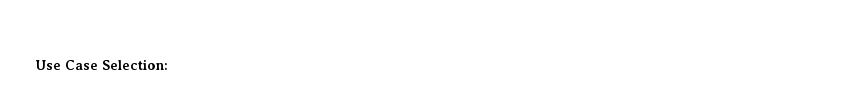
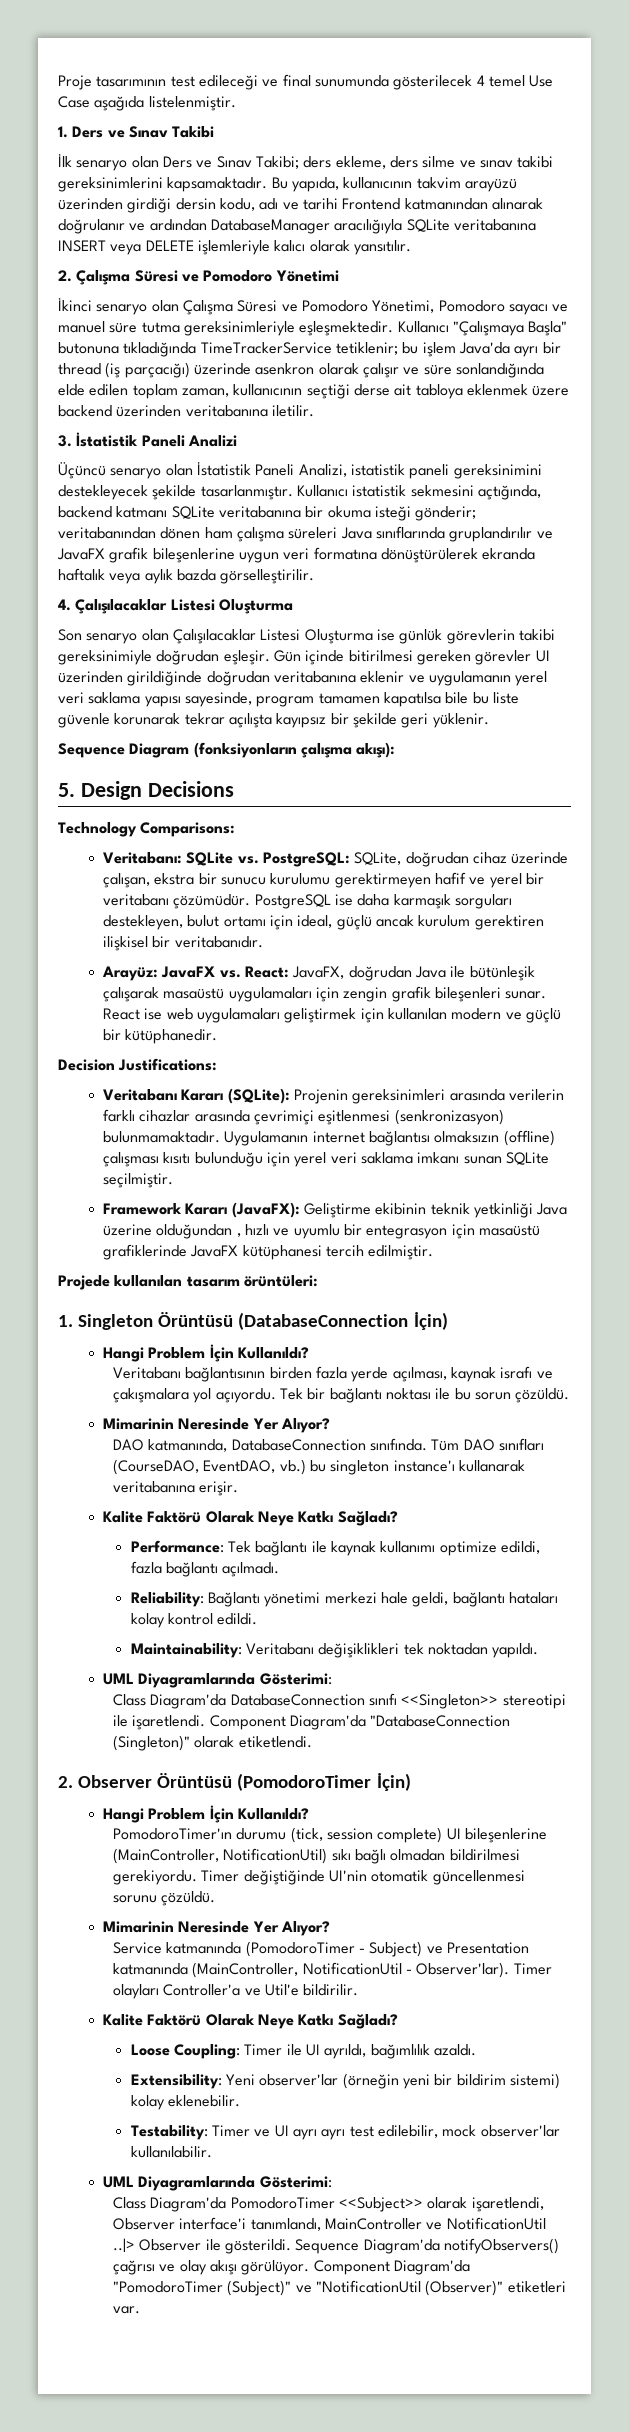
[35,59,168,70] Use Case Selection: -> [58,74,554,90] [58,96,236,111] [58,126,215,138] [58,154,554,171] [58,177,517,192] [58,198,543,213] [58,219,536,234] [58,240,411,255] [58,270,339,285] [58,298,569,315] [58,321,568,336] [58,342,561,357] [58,362,544,378] [58,384,570,399] [58,405,314,417] [58,432,237,447] [58,462,542,479] [58,485,541,500] [58,506,477,521] [58,526,553,542] [57,547,536,563] [58,568,315,584] [58,599,293,614] [58,629,555,644] [58,650,550,665] [58,671,548,686] [58,692,519,707] [58,713,489,728] [58,742,396,758] [58,781,234,800] [58,822,236,837] [103,852,569,867] [103,872,545,888] [103,894,513,909] [103,915,544,930] [103,936,263,951] [102,966,535,981] [103,986,547,1002] [103,1008,562,1023] [103,1029,218,1044] [58,1058,218,1071] [103,1088,565,1104] [103,1109,504,1125] [103,1130,555,1146] [103,1152,550,1167] [103,1173,174,1188] [103,1202,568,1218] [103,1224,541,1239] [103,1244,434,1260] [58,1275,318,1290] [58,1312,448,1330] [103,1344,310,1362] [113,1366,553,1382] [113,1388,570,1403] [103,1418,331,1433] [113,1438,544,1452] [113,1459,525,1475] [113,1481,239,1496] [103,1511,398,1526] [130,1540,540,1556] [130,1561,280,1577] [130,1592,558,1607] [130,1613,258,1628] [130,1643,539,1658] [103,1673,332,1688] [113,1693,566,1709] [113,1715,511,1730] [113,1735,312,1751] [58,1773,411,1791] [103,1805,310,1823] [113,1827,547,1843] [113,1848,520,1864] [113,1870,525,1885] [113,1891,216,1906] [103,1921,331,1936] [113,1941,529,1957] [113,1962,552,1978] [113,1984,359,1999] [103,2014,398,2029] [130,2044,476,2059] [130,2073,560,2089] [130,2095,240,2110] [130,2125,560,2140] [130,2146,212,2158] [103,2176,332,2191] [113,2197,544,2212] [113,2217,546,2231] [113,2238,559,2254] [113,2260,470,2275] [113,2280,566,2296] [113,2306,141,2314] Proje tasarımının test edileceği ve final sunumunda gösterilecek 4 temel Use Case aşağıda listelenmiştir. // 1. Ders ve Sınav Takibi // İlk senaryo olan Ders ve Sınav Takibi; ders ekleme, ders silme ve sınav takibi gereksinimlerini kapsamaktadır. Bu yapıda, kullanıcının takvim arayüzü üzerinden girdiği dersin kodu, adı ve tarihi Frontend katmanından alınarak doğrulanır ve ardından DatabaseManager aracılığıyla SQLite veritabanına INSERT veya DELETE işlemleriyle kalıcı olarak yansıtılır. // 2. Çalışma Süresi ve Pomodoro Yönetimi // İkinci senaryo olan Çalışma Süresi ve Pomodoro Yönetimi, Pomodoro sayacı ve manuel süre tutma gereksinimleriyle eşleşmektedir. Kullanıcı "Çalışmaya Başla" butonuna tıkladığında TimeTrackerService tetiklenir; bu işlem Java'da ayrı bir thread (iş parçacığı) üzerinde asenkron olarak çalışır ve süre sonlandığında elde edilen toplam zaman, kullanıcının seçtiği derse ait tabloya eklenmek üzere backend üzerinden veritabanına iletilir. // 3. İstatistik Paneli Analizi // Üçüncü senaryo olan İstatistik Paneli Analizi, istatistik paneli gereksinimini destekleyecek şekilde tasarlanmıştır. Kullanıcı istatistik sekmesini açtığında, backend katmanı SQLite veritabanına bir okuma isteği gönderir; veritabanından dönen ham çalışma süreleri Java sınıflarında gruplandırılır ve JavaFX grafik bileşenlerine uygun veri formatına dönüştürülerek ekranda haftalık veya aylık bazda görselleştirilir. // 4. Çalışılacaklar Listesi Oluşturma // Son senaryo olan Çalışılacaklar Listesi Oluşturma ise günlük görevlerin takibi gereksinimiyle doğrudan eşleşir. Gün içinde bitirilmesi gereken görevler UI üzerinden girildiğinde doğrudan veritabanına eklenir ve uygulamanın yerel veri saklama yapısı sayesinde, program tamamen kapatılsa bile bu liste güvenle korunarak tekrar açılışta kayıpsız bir şekilde geri yüklenir. // Sequence Diagram (fonksiyonların çalışma akışı): // 5. Design Decisions // Technology Comparisons: // Veritabanı: SQLite vs. PostgreSQL: SQLite, doğrudan cihaz üzerinde çalışan, ekstra bir sunucu kurulumu gerektirmeyen hafif ve yerel bir veritabanı çözümüdür. PostgreSQL ise daha karmaşık sorguları destekleyen, bulut ortamı için ideal, güçlü ancak kurulum gerektiren ilişkisel bir veritabanıdır. // Arayüz: JavaFX vs. React: JavaFX, doğrudan Java ile bütünleşik çalışarak masaüstü uygulamaları için zengin grafik bileşenleri sunar. React ise web uygulamaları geliştirmek için kullanılan modern ve güçlü bir kütüphanedir. // Decision Justifications: // Veritabanı Kararı (SQLite): Projenin gereksinimleri arasında verilerin farklı cihazlar arasında çevrimiçi eşitlenmesi (senkronizasyon) bulunmamaktadır. Uygulamanın internet bağlantısı olmaksızın (offline) çalışması kısıtı bulunduğu için yerel veri saklama imkanı sunan SQLite seçilmiştir. // Framework Kararı (JavaFX): Geliştirme ekibinin teknik yetkinliği Java üzerine olduğundan , hızlı ve uyumlu bir entegrasyon için masaüstü grafiklerinde JavaFX kütüphanesi tercih edilmiştir. // Projede kullanılan tasarım örüntüleri: // 1. Singleton Örüntüsü (DatabaseConnection İçin) // Hangi Problem İçin Kullanıldı? // Veritabanı bağlantısının birden fazla yerde açılması, kaynak israfı ve çakışmalara yol açıyordu. Tek bir bağlantı noktası ile bu sorun çözüldü. // Mimarinin Neresinde Yer Alıyor? // DAO katmanında, DatabaseConnection sınıfında. Tüm DAO sınıfları (CourseDAO, EventDAO, vb.) bu singleton instance'ı kullanarak veritabanına erişir. // Kalite Faktörü Olarak Neye Katkı Sağladı? // Performance: Tek bağlantı ile kaynak kullanımı optimize edildi, fazla bağlantı açılmadı. // Reliability: Bağlantı yönetimi merkezi hale geldi, bağlantı hataları kolay kontrol edildi. // Maintainability: Veritabanı değişiklikleri tek noktadan yapıldı. // UML Diyagramlarında Gösterimi: // Class Diagram'da DatabaseConnection sınıfı <<Singleton>> stereotipi ile işaretlendi. Component Diagram'da "DatabaseConnection (Singleton)" olarak etiketlendi. // 2. Observer Örüntüsü (PomodoroTimer İçin) // Hangi Problem İçin Kullanıldı? // PomodoroTimer'ın durumu (tick, session complete) UI bileşenlerine (MainController, NotificationUtil) sıkı bağlı olmadan bildirilmesi gerekiyordu. Timer değiştiğinde UI'nin otomatik güncellenmesi sorunu çözüldü. // Mimarinin Neresinde Yer Alıyor? // Service katmanında (PomodoroTimer - Subject) ve Presentation katmanında (MainController, NotificationUtil - Observer'lar). Timer olayları Controller'a ve Util'e bildirilir. // Kalite Faktörü Olarak Neye Katkı Sağladı? // Loose Coupling: Timer ile UI ayrıldı, bağımlılık azaldı. // Extensibility: Yeni observer'lar (örneğin yeni bir bildirim sistemi) kolay eklenebilir. // Testability: Timer ve UI ayrı ayrı test edilebilir, mock observer'lar kullanılabilir. // UML Diyagramlarında Gösterimi: // Class Diagram'da PomodoroTimer <<Subject>> olarak işaretlendi, Observer interface'i tanımlandı, MainController ve NotificationUtil ..|> Observer ile gösterildi. Sequence Diagram'da notifyObservers() çağrısı ve olay akışı görülüyor. Component Diagram'da "PomodoroTimer (Subject)" ve "NotificationUtil (Observer)" etiketleri var.

